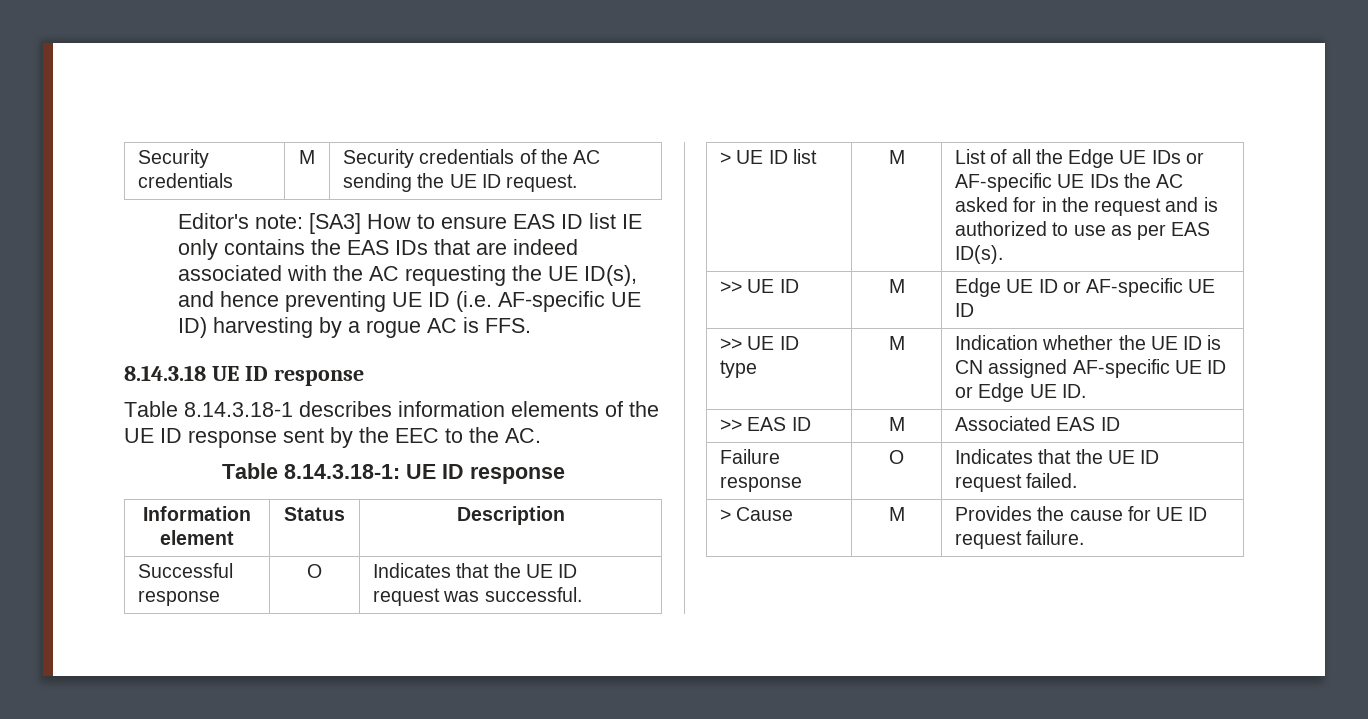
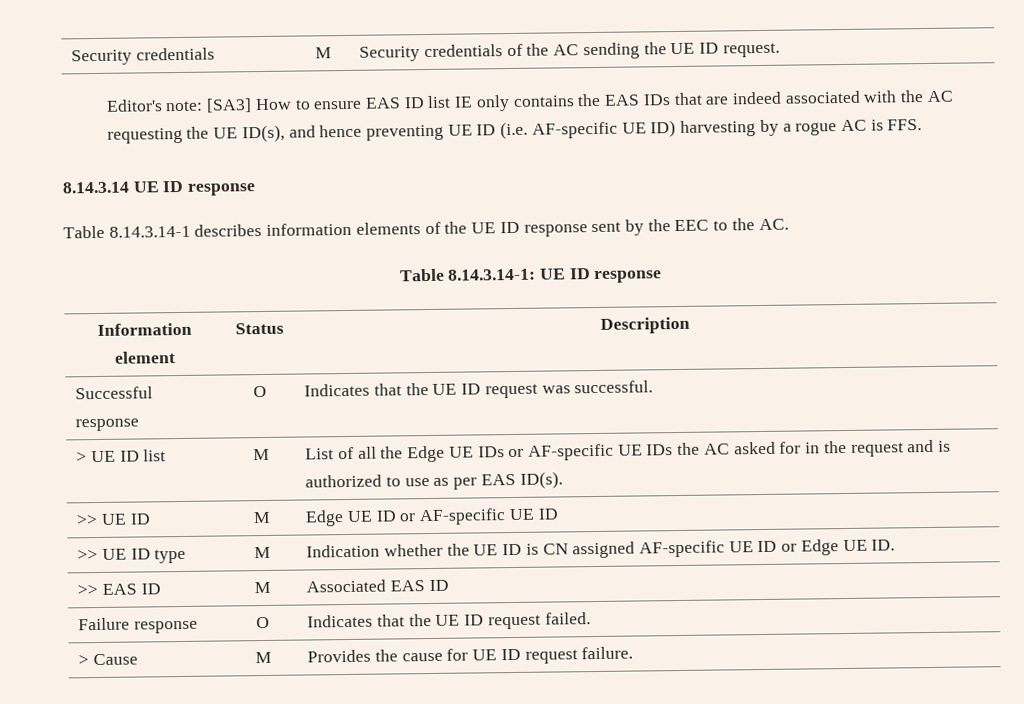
[124,365,206,381] 8.14.3.18 -> [62,181,130,194] 8.14.3.14
[184,402,293,417] 8.14.3.18-1 -> [108,225,191,238] 8.14.3.14-1
[283,464,400,479] 8.14.3.18-1: -> [448,268,537,281] 8.14.3.14-1:

